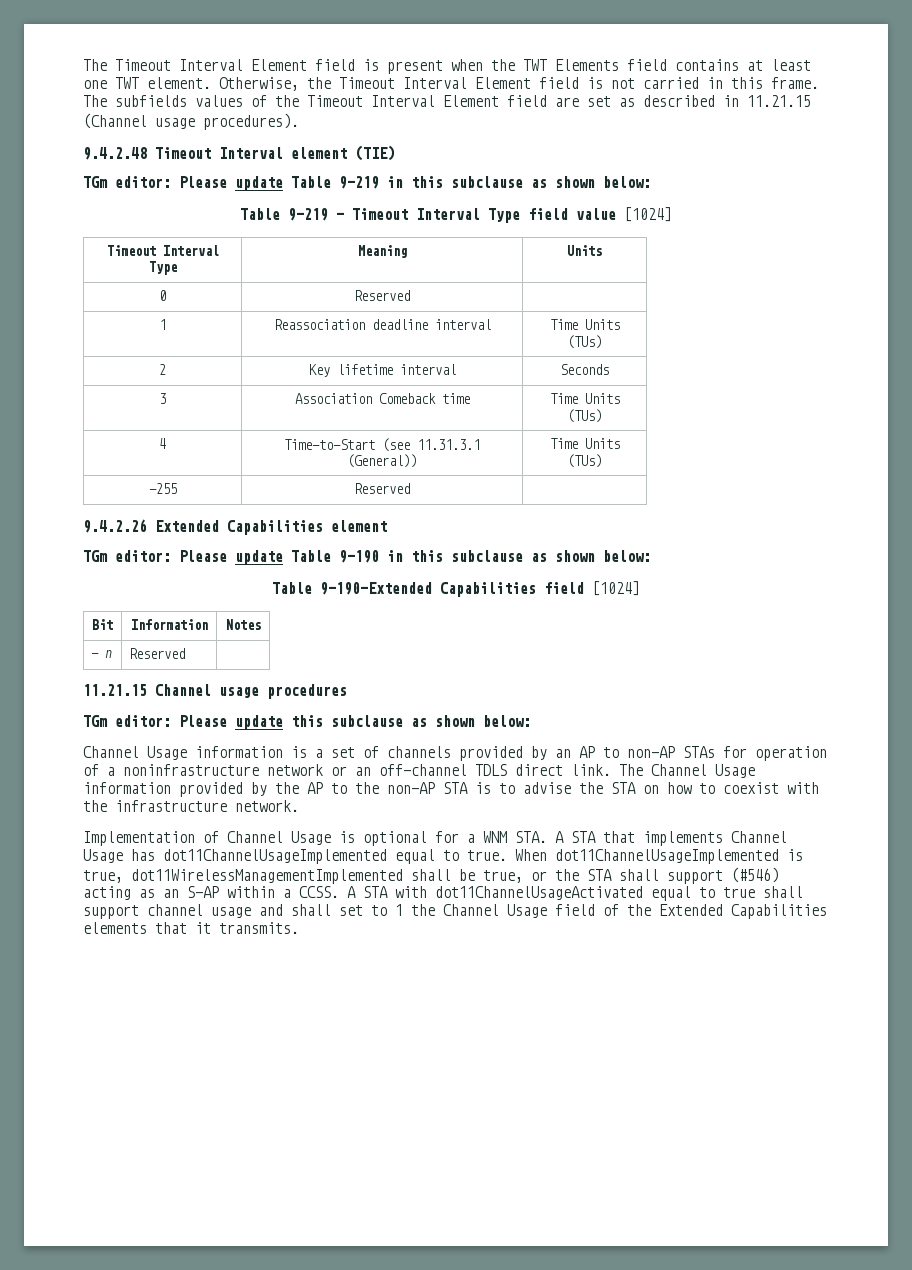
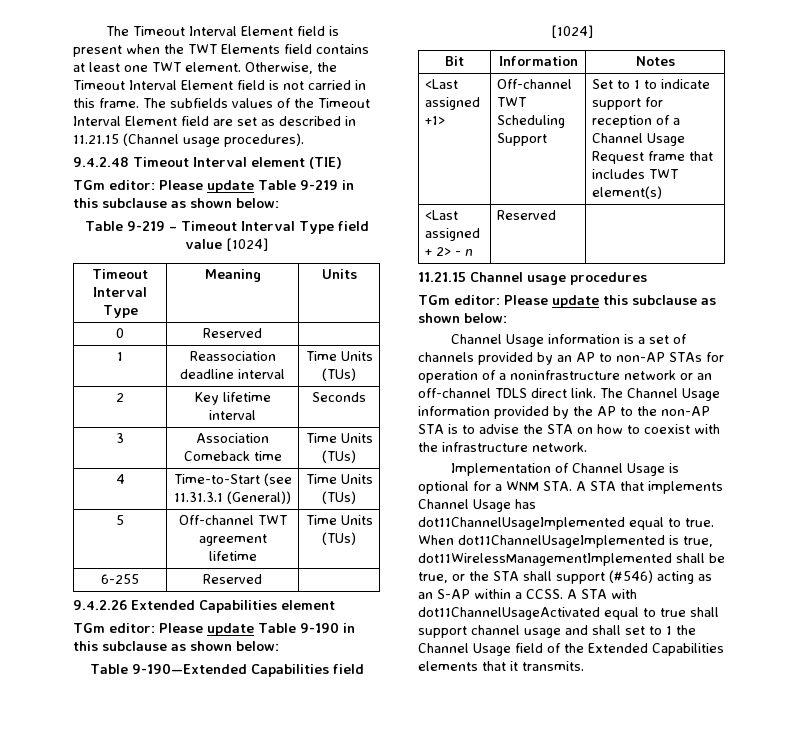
[148,483,177,494] -255 -> [116,515,124,525] [178,515,287,525] [198,534,267,546] [208,551,257,561] [305,515,373,525] [322,532,356,545] [101,574,139,584] 5 | Off-channel TWT agreement lifetime | Time Units (TUs) // 6-255
(261, 624) none -> [425,79,459,89] [425,97,481,110] [425,116,446,125] [497,79,573,89] [497,97,527,107] [497,115,566,128] [497,133,548,146] [592,79,711,89] [592,97,664,110] [592,115,681,128] [592,133,686,146] [592,151,714,164] [592,169,679,179] [592,186,663,199] [425,210,459,220] [425,228,481,241] [425,247,452,256] <Last assigned +1> | Off-channel TWT Scheduling Support | Set to 1 to indicate support for reception of a Channel Usage Request frame that includes TWT element(s) // <Last assigned + 2>

